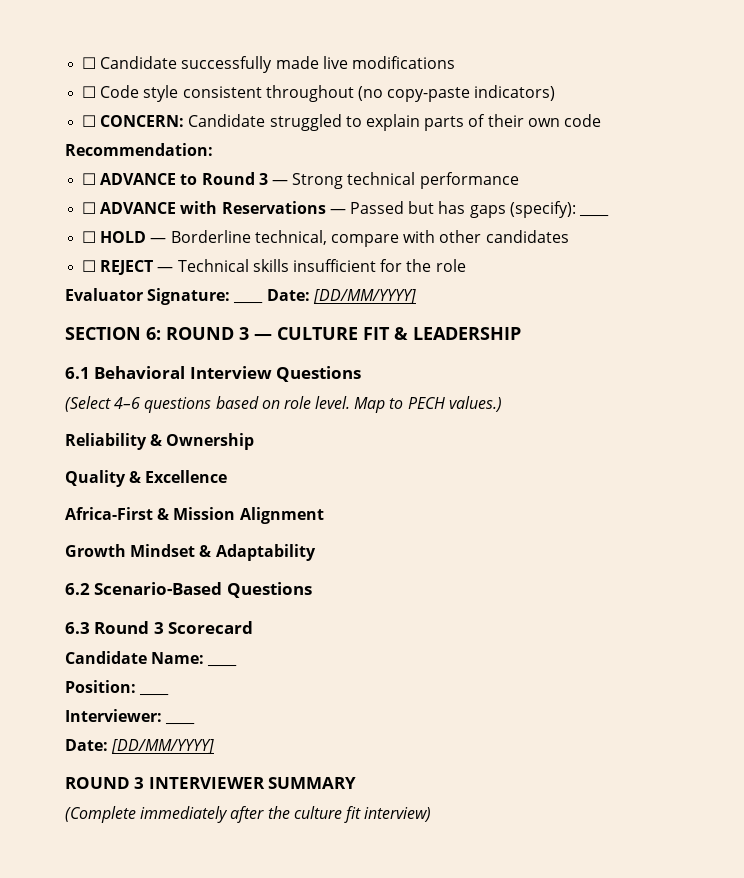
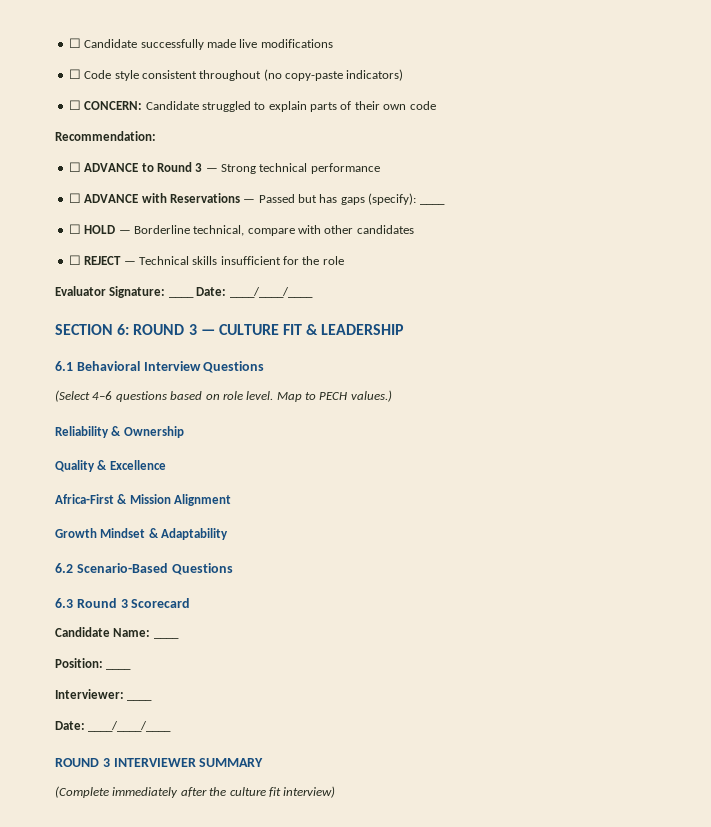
[312,289,416,304] [DD/MM/YYYY] -> [229,287,313,298] ____/____/____
[111,739,215,754] [DD/MM/YYYY] -> [88,721,172,732] ____/____/____

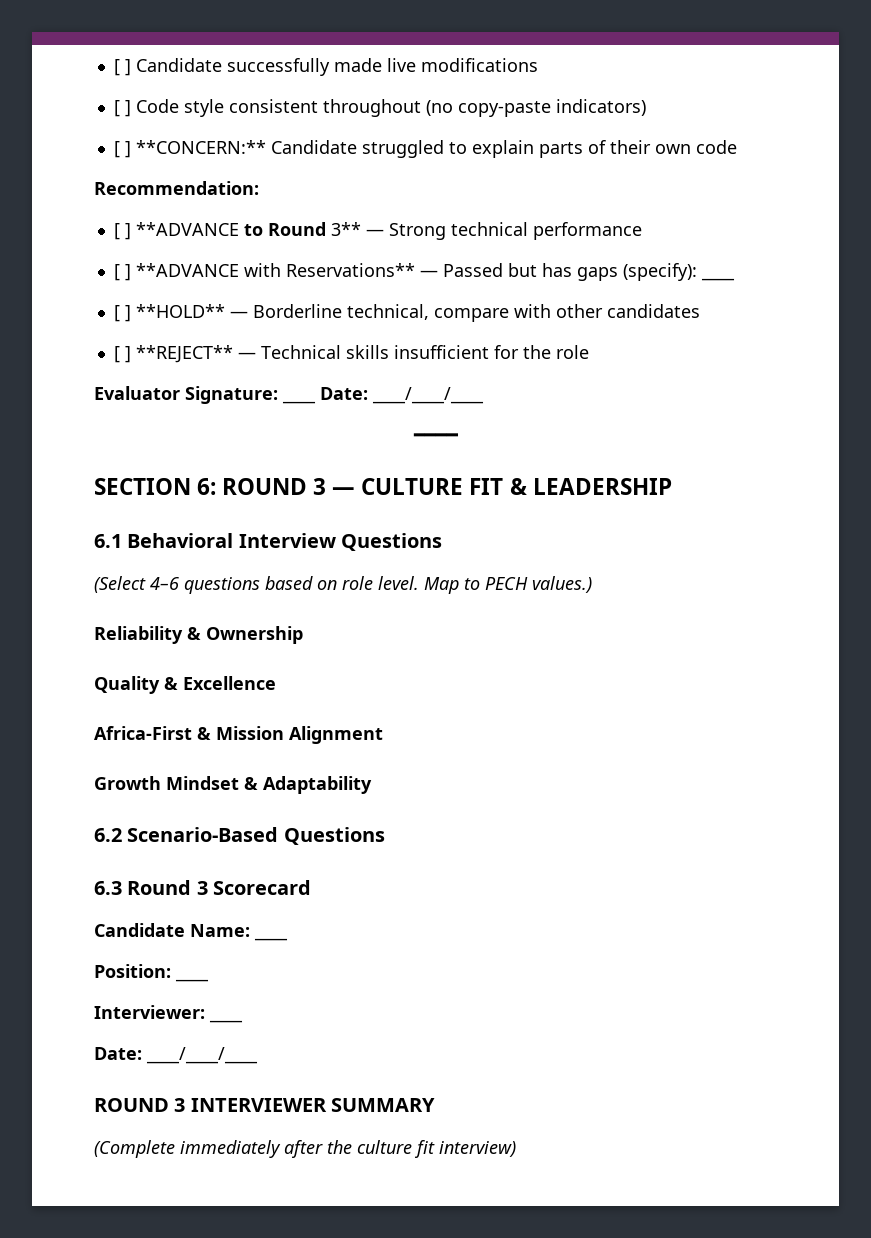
[68,38,81,48] ☐ -> [113,59,131,76] [ ]
[68,69,81,79] ☐ -> [113,100,131,117] [ ]
[68,100,143,110] ☐ CONCERN: -> [113,140,266,158] [ ] **CONCERN:**
[68,162,139,172] ☐ ADVANCE -> [113,222,239,240] [ ] **ADVANCE
[195,163,203,172] 3 -> [330,222,361,236] 3**
[68,193,240,203] ☐ ADVANCE with Reservations -> [113,263,415,281] [ ] **ADVANCE with Reservations**
[68,224,116,234] ☐ HOLD -> [113,304,225,322] [ ] **HOLD**
[68,255,122,265] ☐ REJECT -> [113,345,233,363] [ ] **REJECT**
(313, 292) none -> [412,433,459,441] // ━━━━

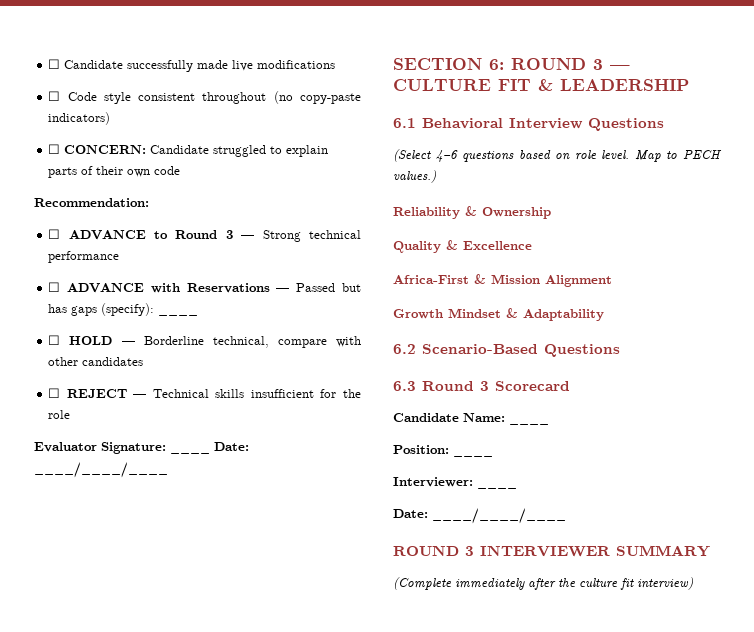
[113,59,131,76] [ ] -> [48,59,61,69] ☐
[113,100,131,117] [ ] -> [48,91,61,101] ☐
[113,140,266,158] [ ] **CONCERN:** -> [48,144,147,154] ☐ CONCERN:
[113,222,239,240] [ ] **ADVANCE -> [48,229,146,240] ☐ ADVANCE
[330,222,361,236] 3** -> [225,230,233,239] 3
[113,263,415,281] [ ] **ADVANCE with Reservations** -> [48,282,270,293] ☐ ADVANCE with Reservations
[113,304,225,322] [ ] **HOLD** -> [48,335,113,345] ☐ HOLD
[113,345,233,363] [ ] **REJECT** -> [48,388,127,398] ☐ REJECT
[412,433,459,441] // ━━━━ -> (168, 470) none

